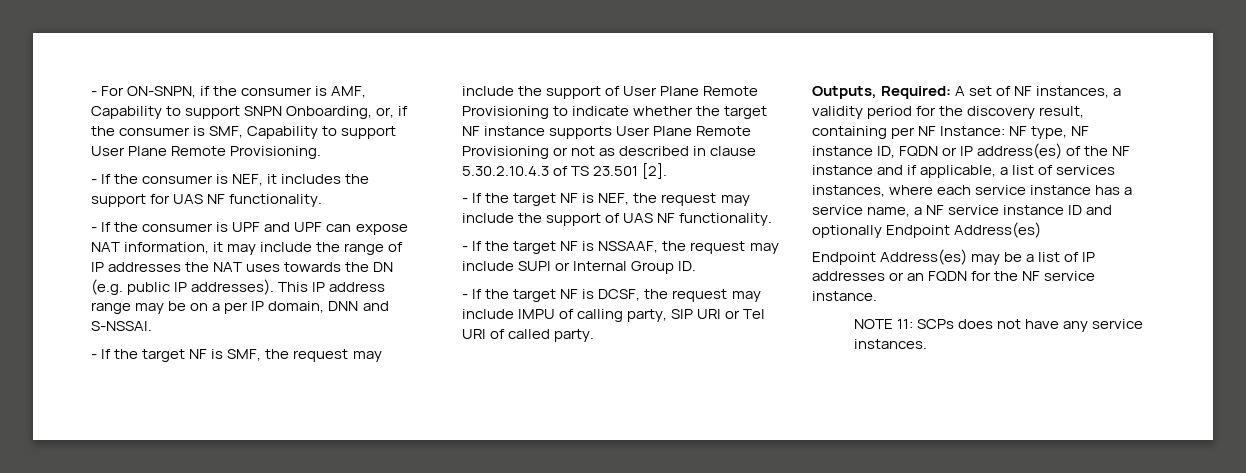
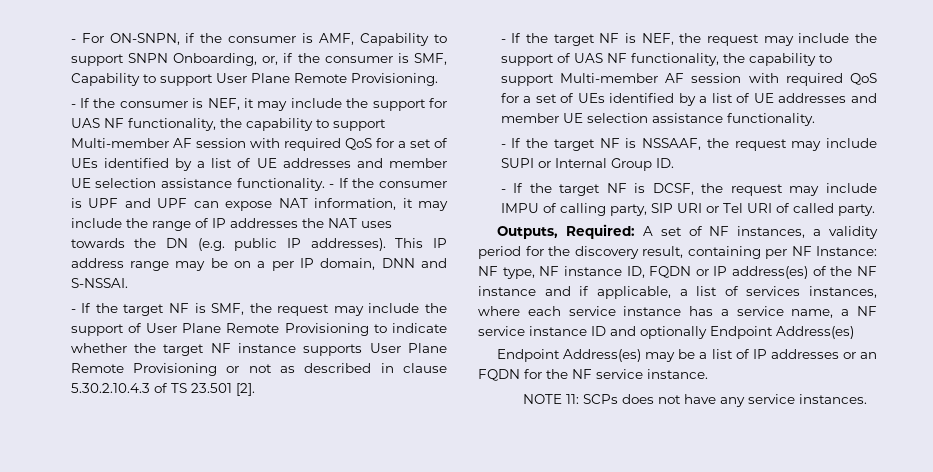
[281,174,342,184] includes -> [257,98,342,111] may include
[229,194,323,207] functionality. // -> [127,118,386,131] [70,138,448,151] [70,158,448,171] [70,178,325,191] functionality, the capability to support Multi-member AF session with required QoS for a set of UEs identified by a list of UE addresses and member UE selection assistance functionality.
(676, 218) none -> [630,53,832,66] [500,73,877,86] [500,93,878,106] [500,113,723,123] functionality, the capability to support Multi-member AF session with required QoS for a set of UEs identified by a list of UE addresses and member UE selection assistance

